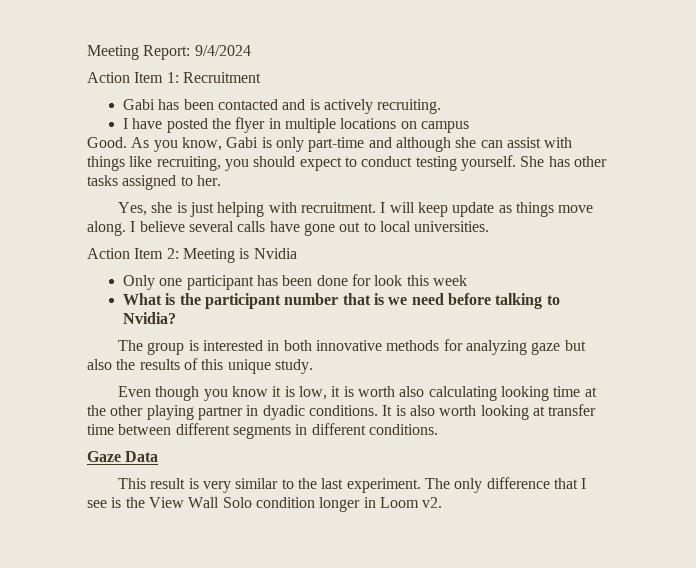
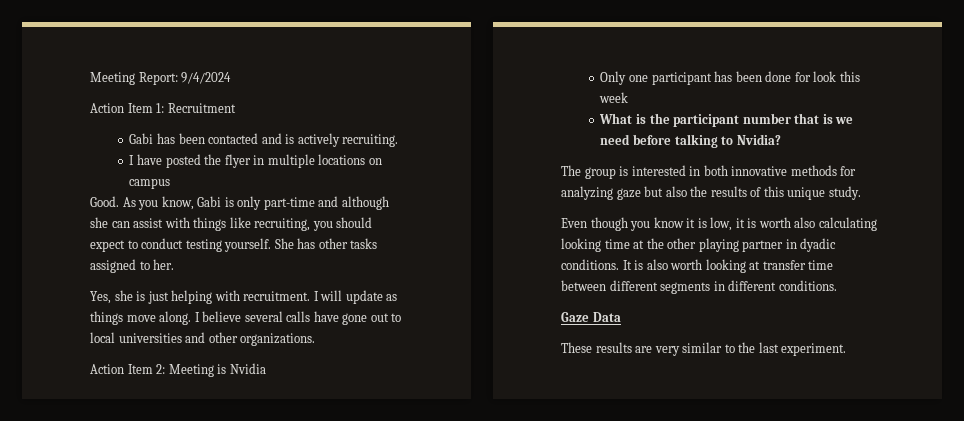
[417,202,448,217] keep -> (343, 295) none
[414,221,490,232] universities. -> [118,332,316,346] universities and other organizations.
[118,478,199,489] This result is -> [561,342,653,353] These results are
[424,477,587,493] [87,497,443,512] The only difference that I see is the View Wall Solo condition longer in Loom v2. -> (847, 349) none

